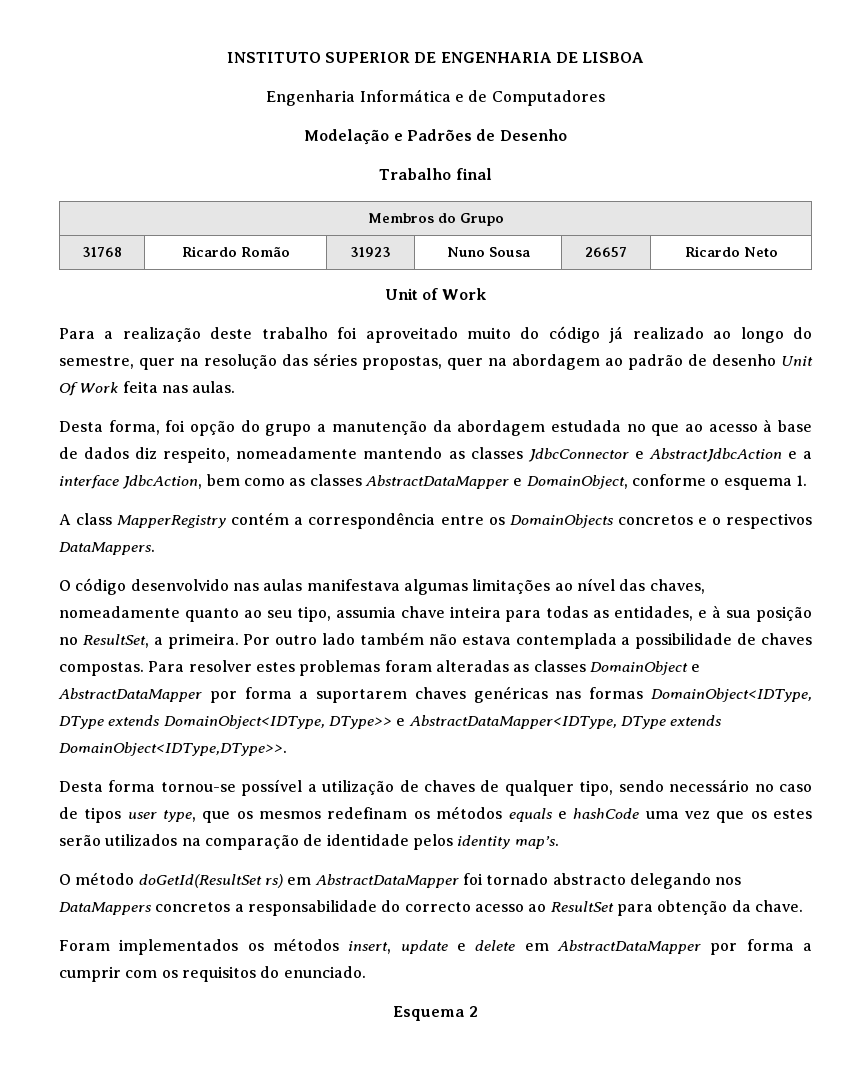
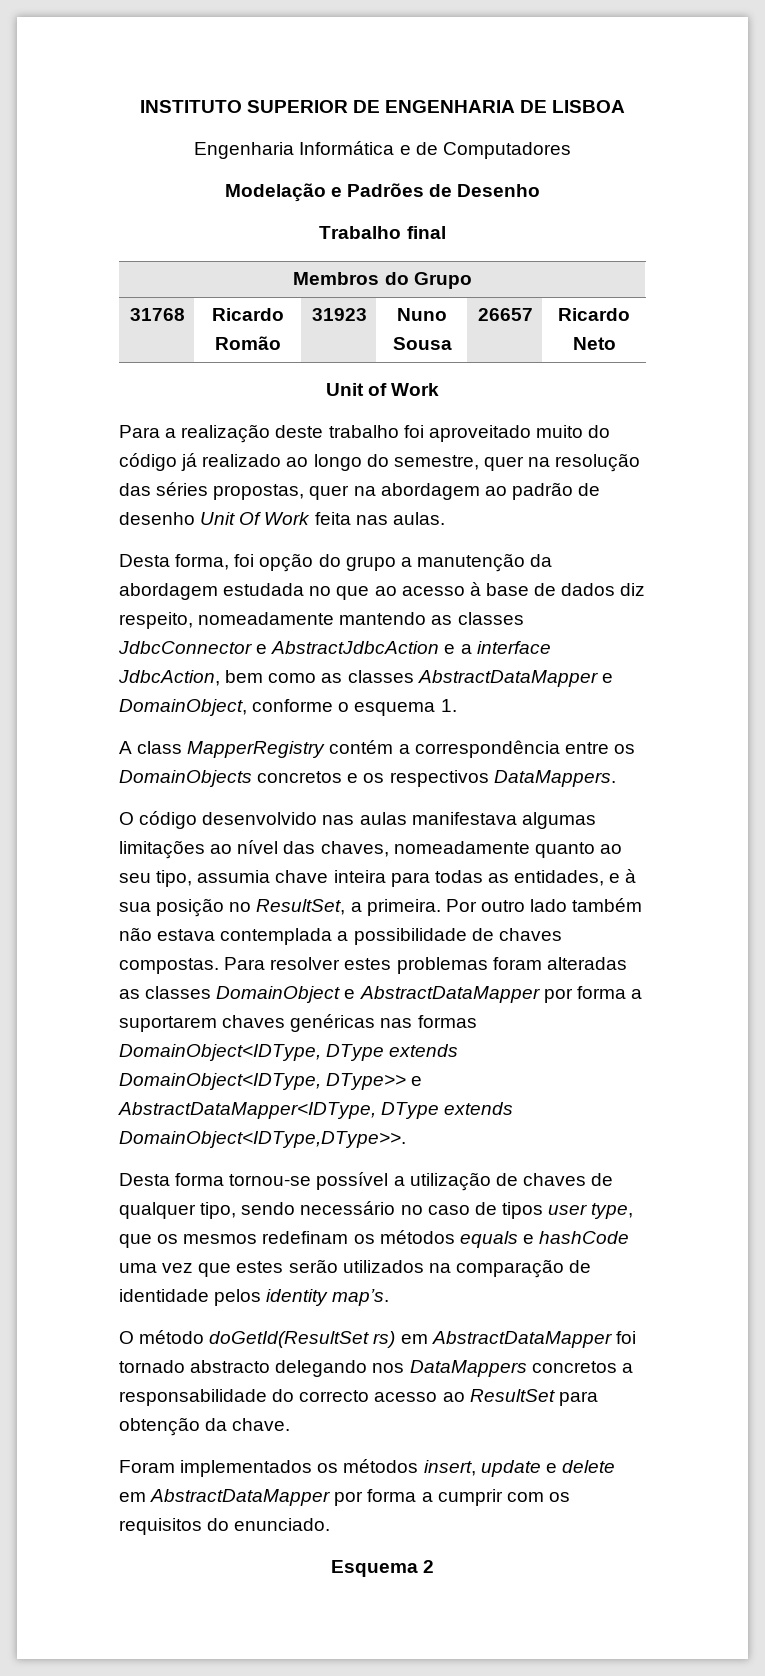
[711,517,721,525] o -> [363,773,385,783] os
[750,811,767,819] os -> (232, 1270) none

